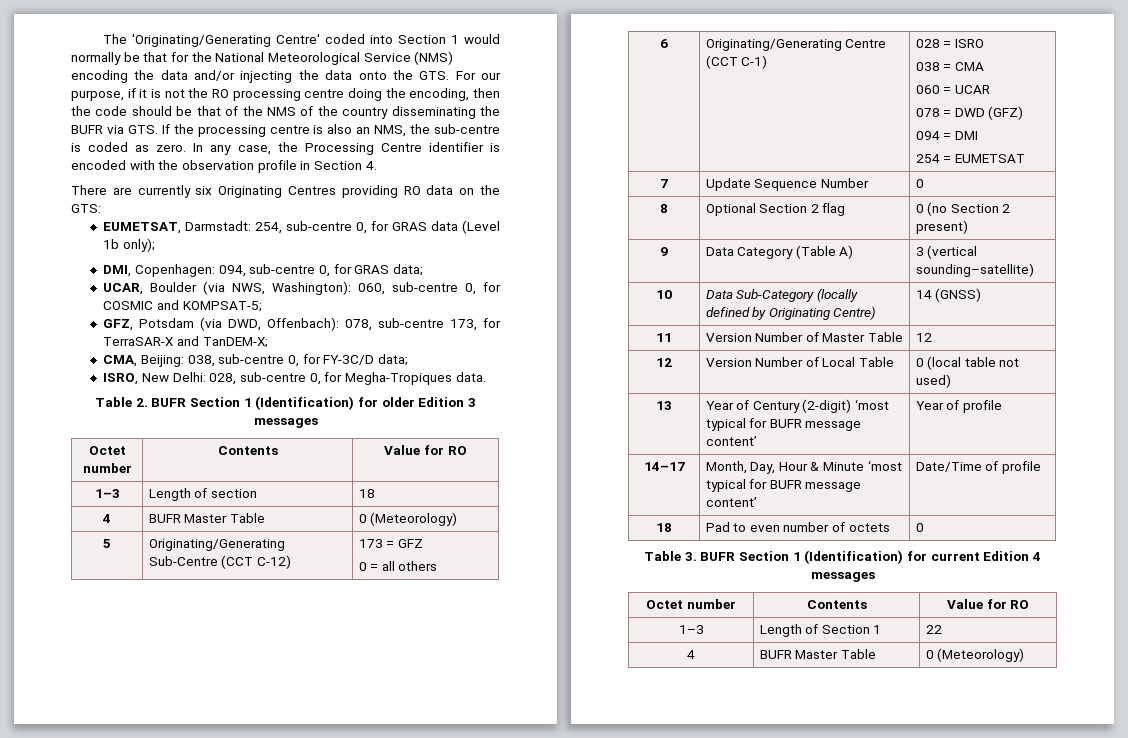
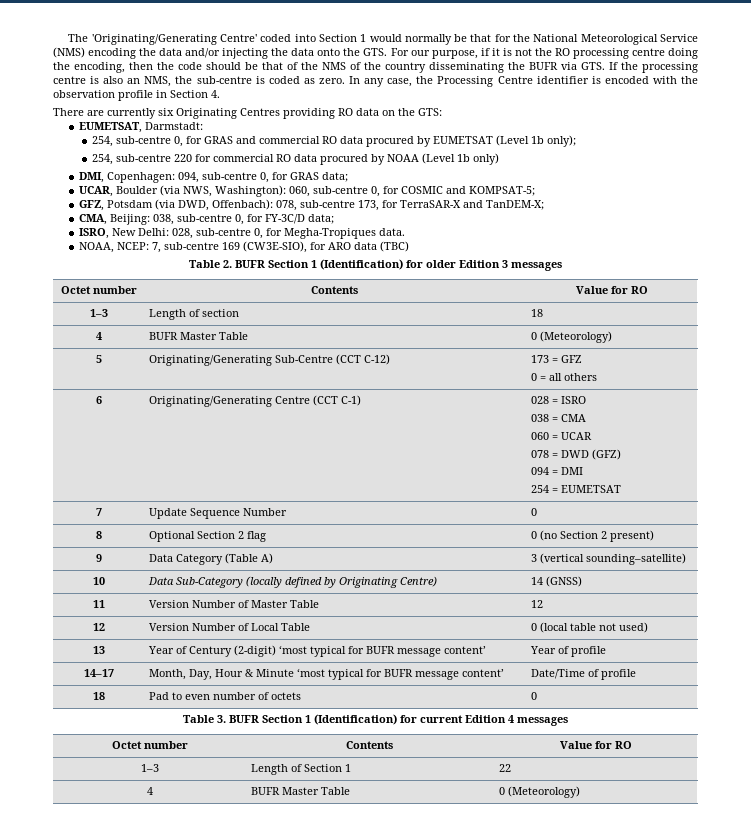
(252, 226) none -> (203, 126) //
[431,220,500,234] [103,238,156,252] data (Level 1b only); -> [236,135,577,147] [92,153,500,165] and commercial RO data procured by EUMETSAT (Level 1b only); // 254, sub-centre 220 for commercial RO data procured by NOAA (Level 1b only)
(486, 377) none -> [78,241,409,253] // NOAA, NCEP: 7, sub-centre 169 (CW3E-SIO), for ARO data (TBC)

